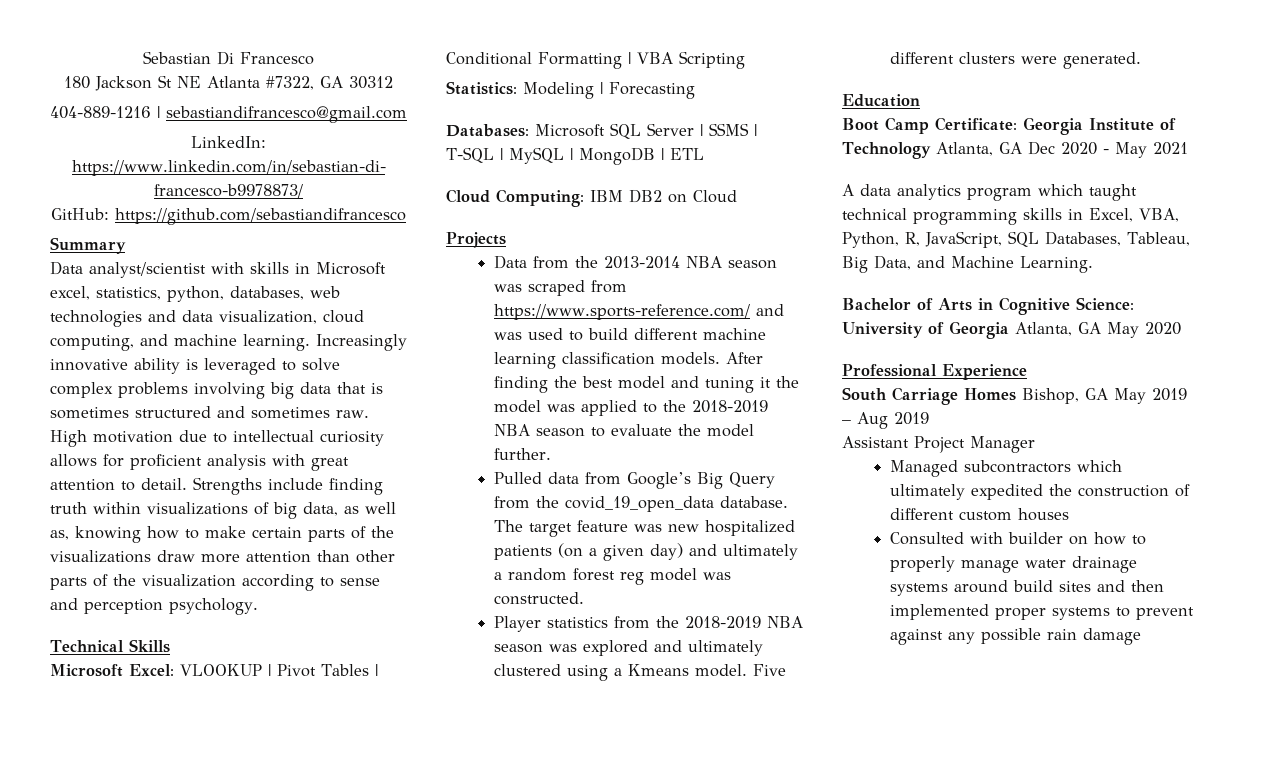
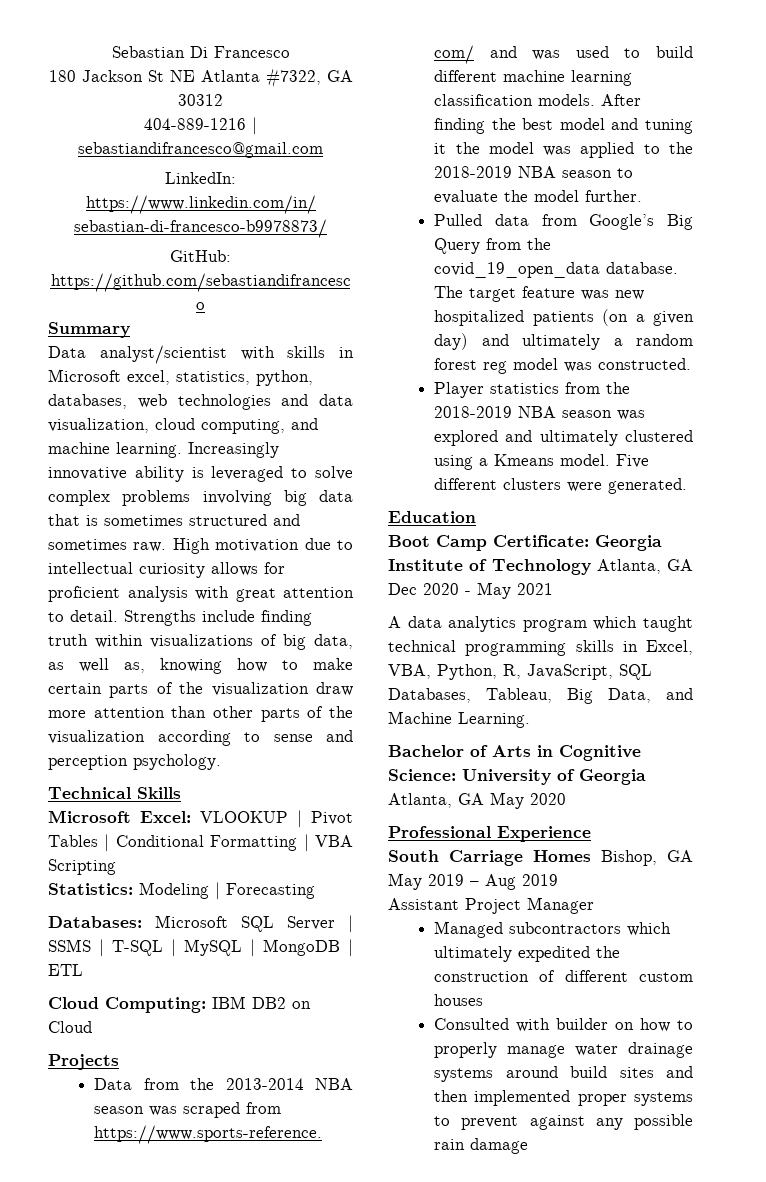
[50,550,151,563] visualizations -> [211,682,309,696] visualization

